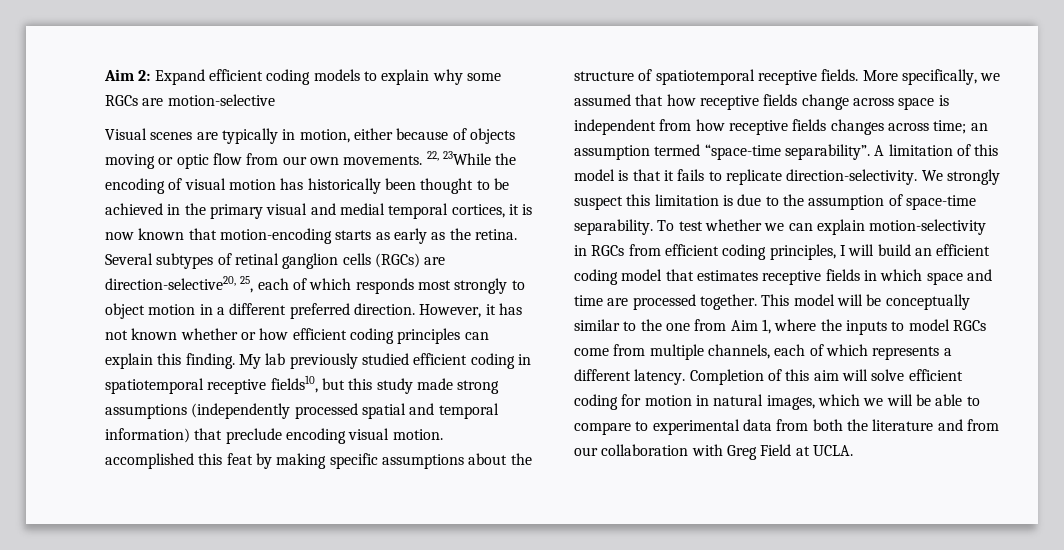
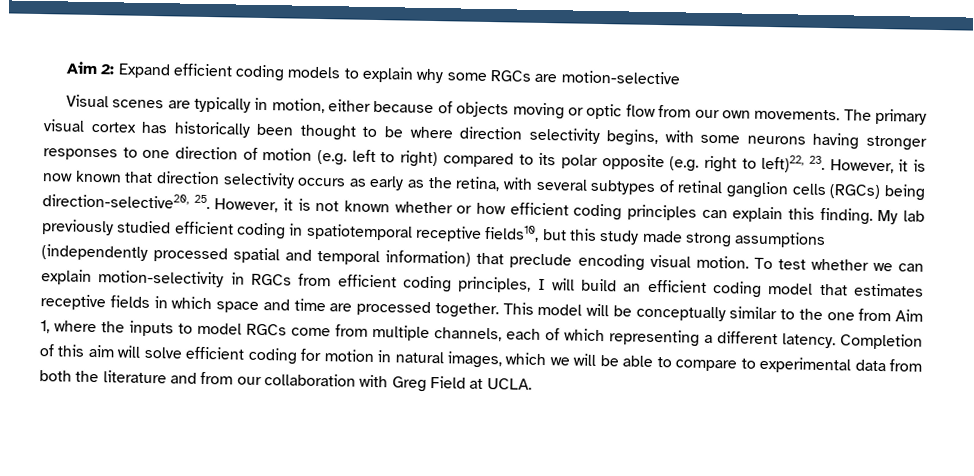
[426,151,517,165] [105,178,276,194] 22, 23While the encoding of visual motion -> [843,108,927,125] [43,119,136,133] The primary visual cortex
[105,203,505,219] achieved in the primary visual and medial temporal cortices, -> [409,126,927,151] [43,146,894,174] where direction selectivity begins, with some neurons having stronger responses to one direction of motion (e.g. left to right) compared to its polar opposite (e.g. right to left)22, 23. However,
[219,228,372,244] motion-encoding starts -> [155,171,347,189] direction selectivity occurs
[474,229,517,240] [105,253,153,265] retina. Several -> [455,176,588,192] retina, with several
[424,257,446,265] [105,276,525,294] [105,303,522,319] are direction-selective20, 25, each of which responds most strongly to object motion in a different preferred direction. However, it has -> [884,184,927,201] [42,192,311,213] being direction-selective20, 25. However, it is
[105,453,532,469] [574,69,1001,85] [574,94,949,110] [574,119,988,135] [574,144,999,160] [574,169,1000,185] [574,194,976,210] [574,219,653,235] accomplished this feat by making specific assumptions about the structure of spatiotemporal receptive fields. More specifically, we assumed that how receptive fields change across space is independent from how receptive fields changes across time; an assumption termed “space-time separability”. A limitation of this model is that it fails to replicate direction-selectivity. We strongly suspect this limitation is due to the assumption of space-time separability. -> (749, 262) none
[872,346,940,360] represents -> [609,329,700,347] representing

